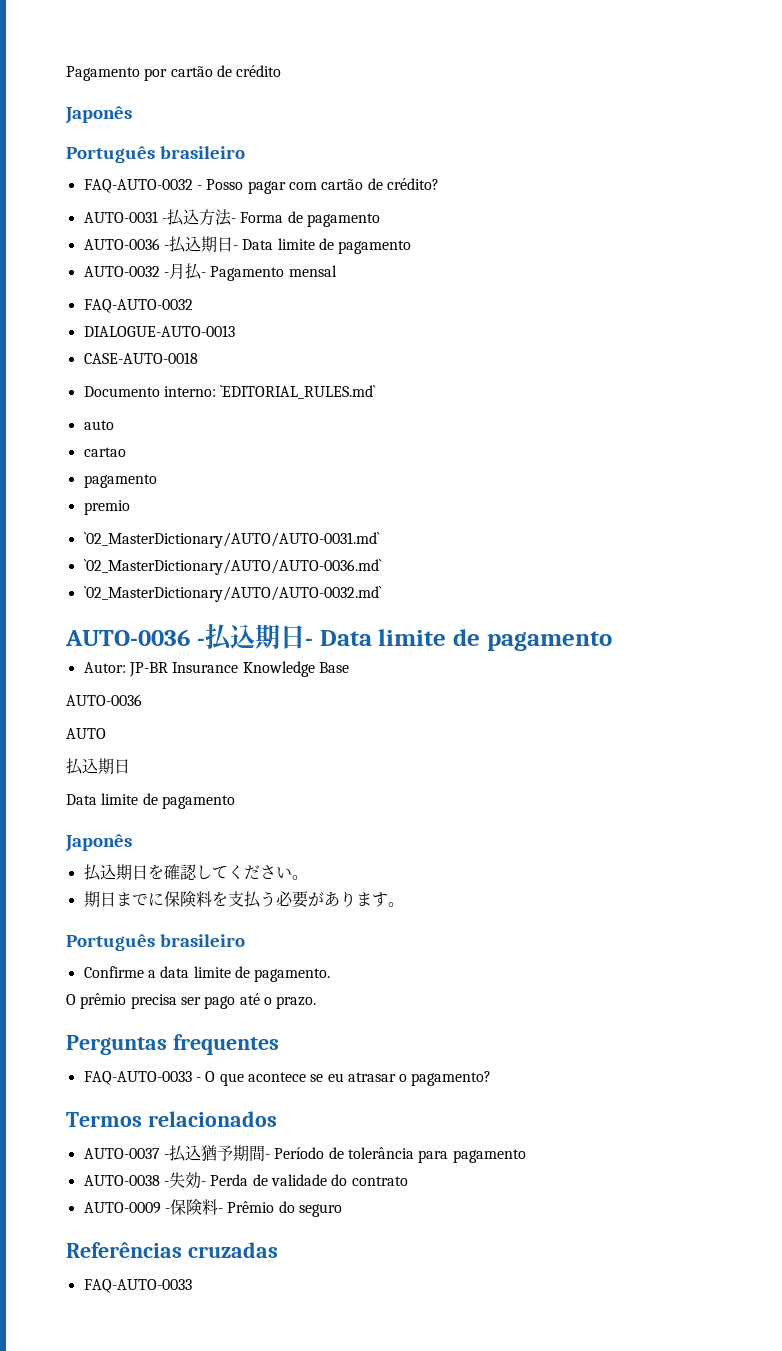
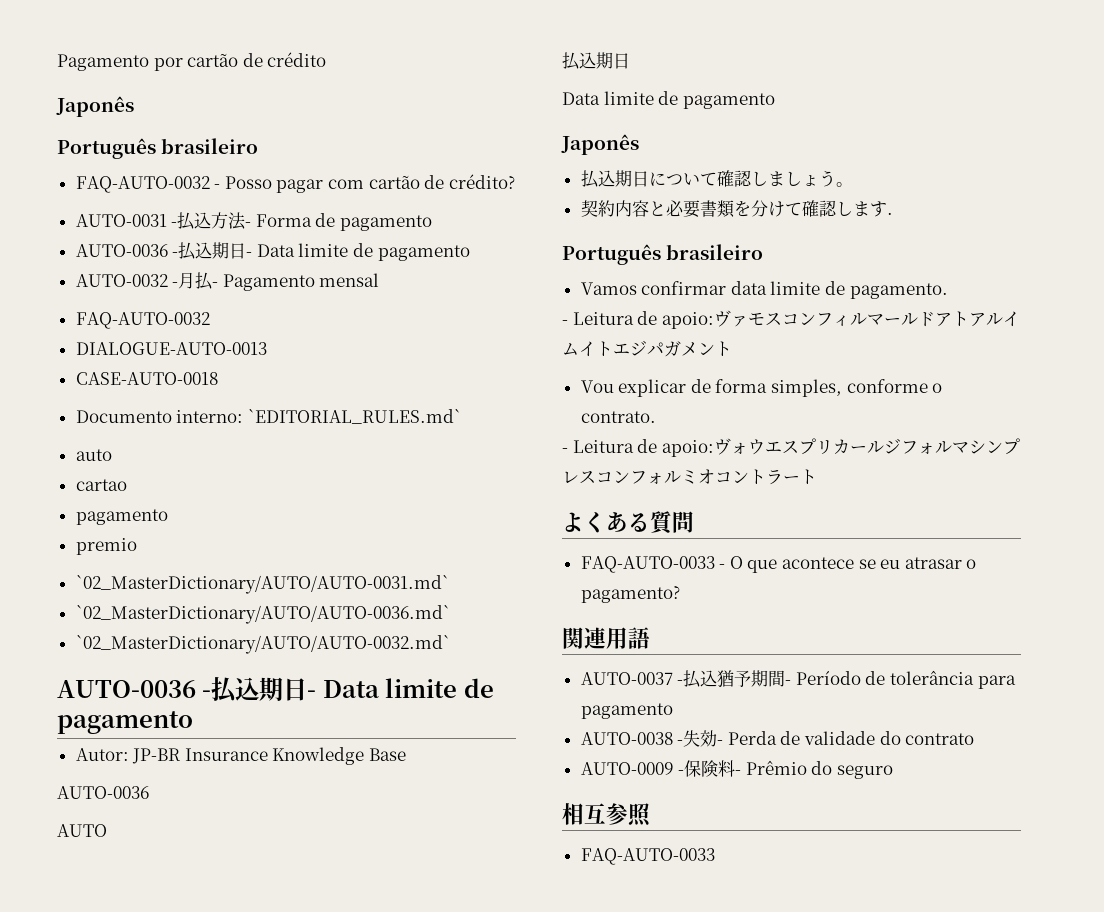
[147,864,308,880] [83,891,404,908] [66,934,245,951] [83,966,156,978] を確認してください。 // 期日までに保険料を支払う必要があります。 // Português brasileiro // Confirme a -> [648,170,853,187] [580,200,893,218] [562,244,764,265] [580,281,727,295] について確認しましょう。 // 契約内容と必要書類を分けて確認します. // Português brasileiro // Vamos confirmar
[66,993,317,1009] [66,1034,279,1055] O prêmio precisa ser pago até o prazo. // Perguntas frequentes -> [562,310,1020,329] [562,340,732,357] [580,379,943,397] [580,411,656,423] [562,438,1020,457] [562,469,817,485] [562,511,694,535] - Leitura de apoio:ヴァモスコンフィルマールドアトアルイムイトエジパガメント // Vou explicar de forma simples, conforme o contrato. // - Leitura de apoio:ヴォウエスプリカールジフォルマシンプレスコンフォルミオコントラート // よくある質問
[66,1111,277,1127] Termos relacionados -> [562,627,650,649] 関連用語
[66,1242,278,1258] Referências cruzadas -> [562,803,651,827] 相互参照

